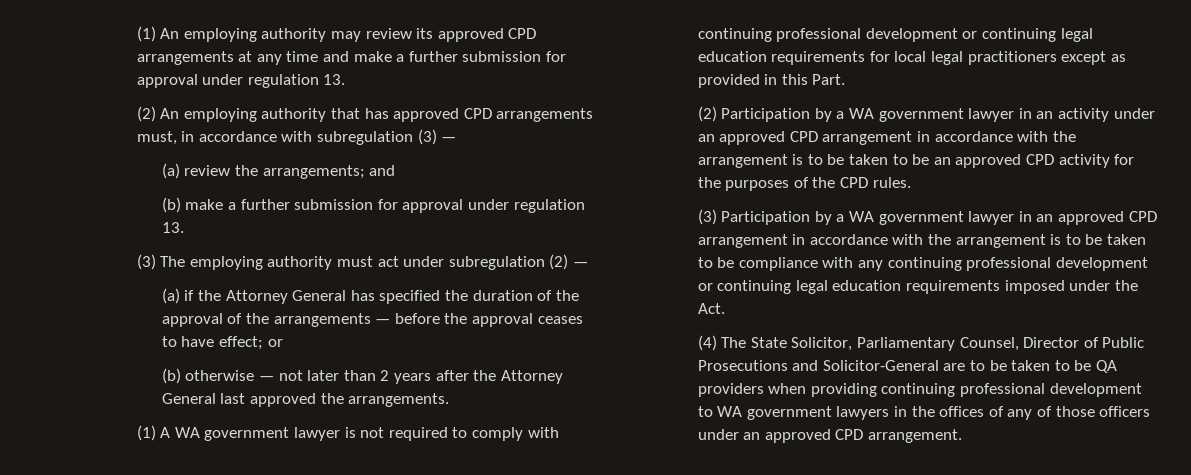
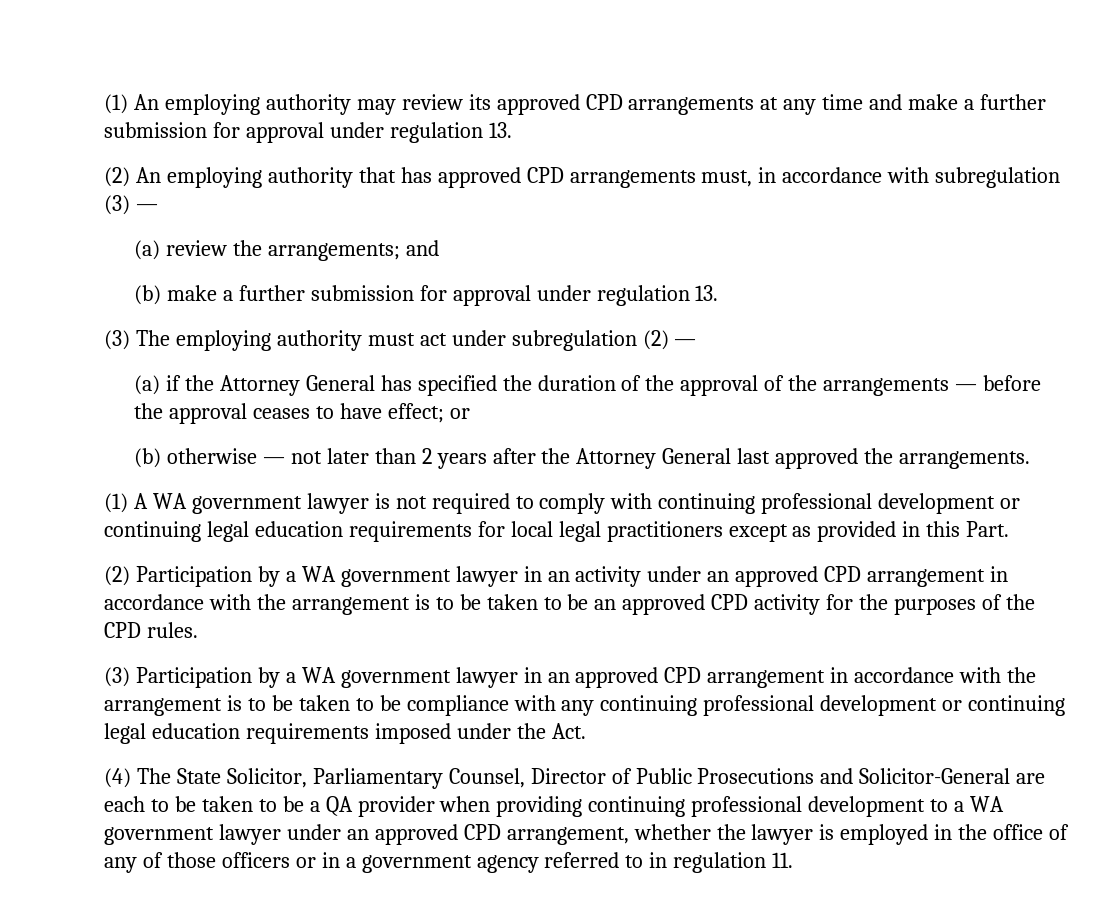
[969,360,1117,373] [697,383,764,397] to be taken to be QA providers -> [104,796,435,817] each to be taken to be a QA provider
[717,406,890,420] WA government lawyers -> [954,796,1005,812] [104,824,929,845] a WA government lawyer under an approved CPD arrangement, whether the lawyer is employed
[939,406,985,417] offices -> [993,824,1044,840] office
[697,429,962,443] under an approved CPD arrangement. -> [295,852,794,873] or in a government agency referred to in regulation 11.

